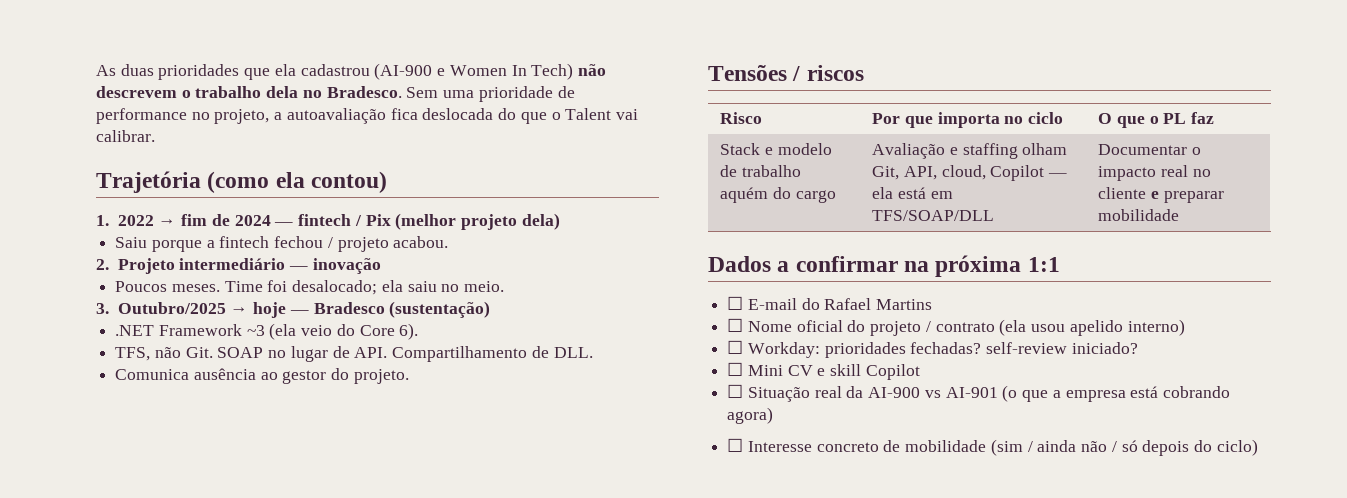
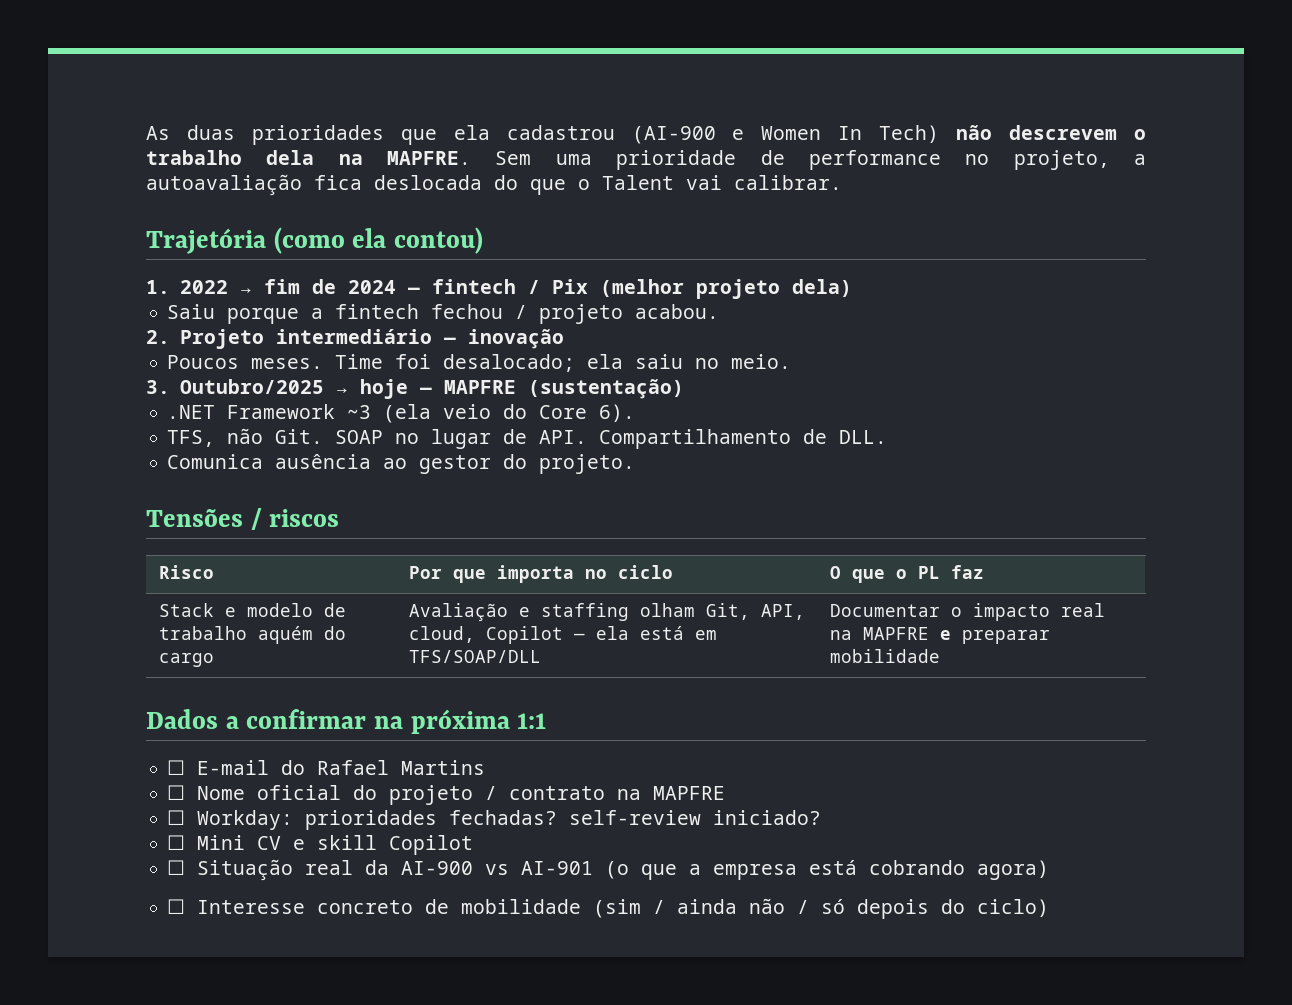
[302,86,402,98] no Bradesco. -> [338,151,472,165] na MAPFRE.
[313,302,385,314] Bradesco -> [443,380,516,394] MAPFRE
[1192,169,1211,177] [1098,187,1147,199] no cliente -> [829,627,929,640] na MAPFRE
[999,319,1185,336] (ela usou apelido interno) -> [617,786,726,800] na MAPFRE

